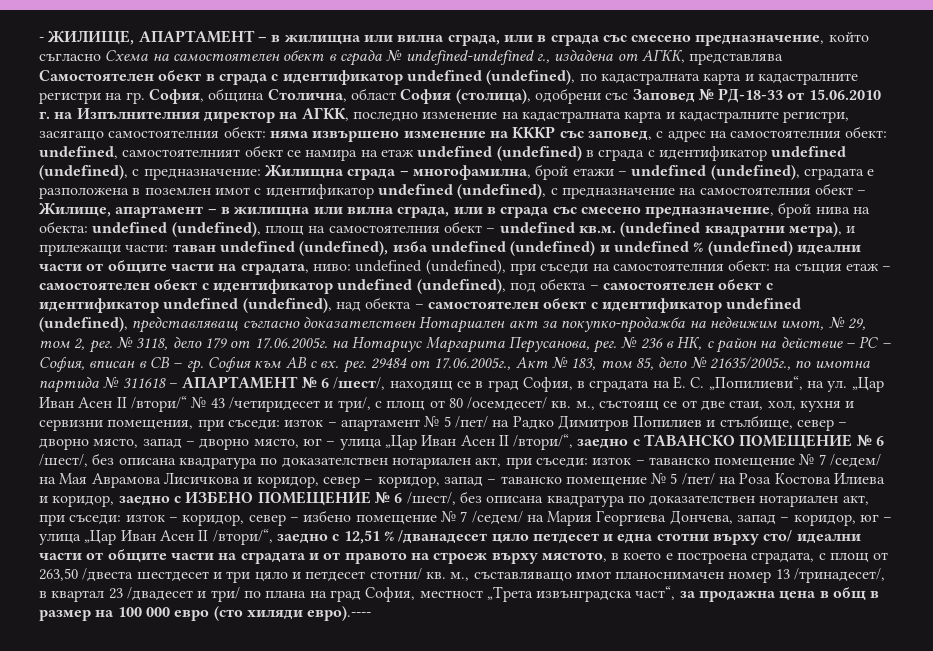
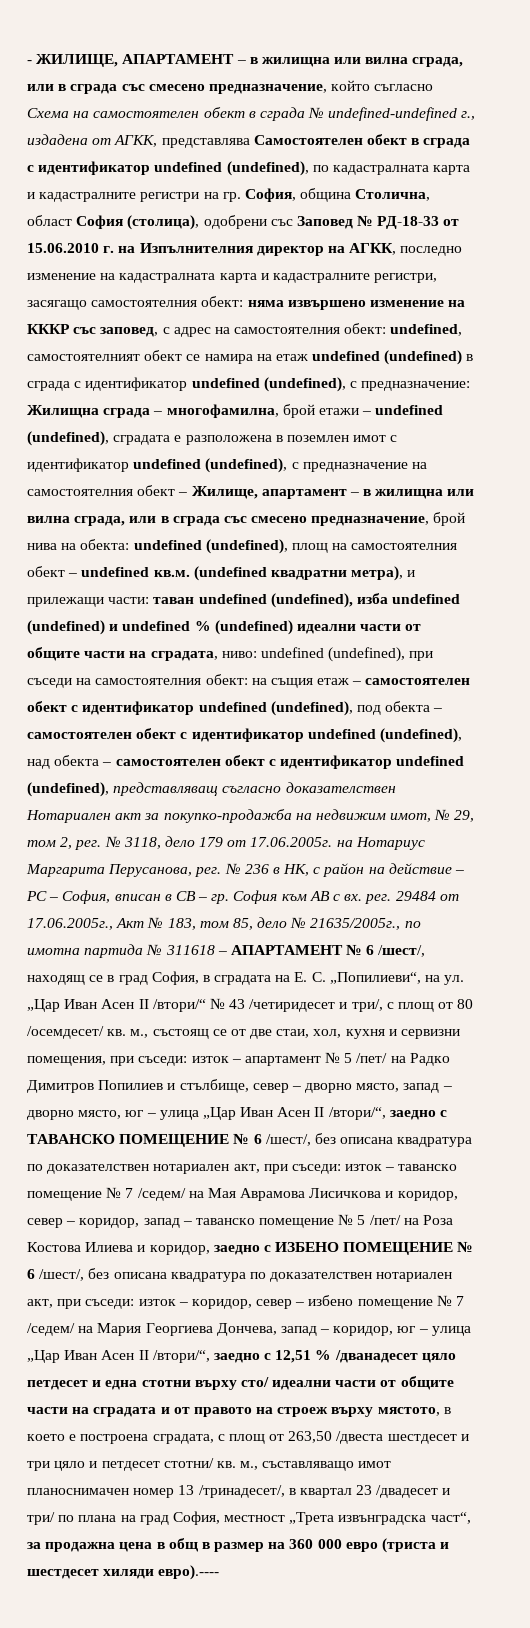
[117,607,142,617] 100 -> [289,1539,314,1549] 360
[213,606,243,621] (сто -> [382,1538,450,1553] [27,1569,99,1579] (триста и шестдесет

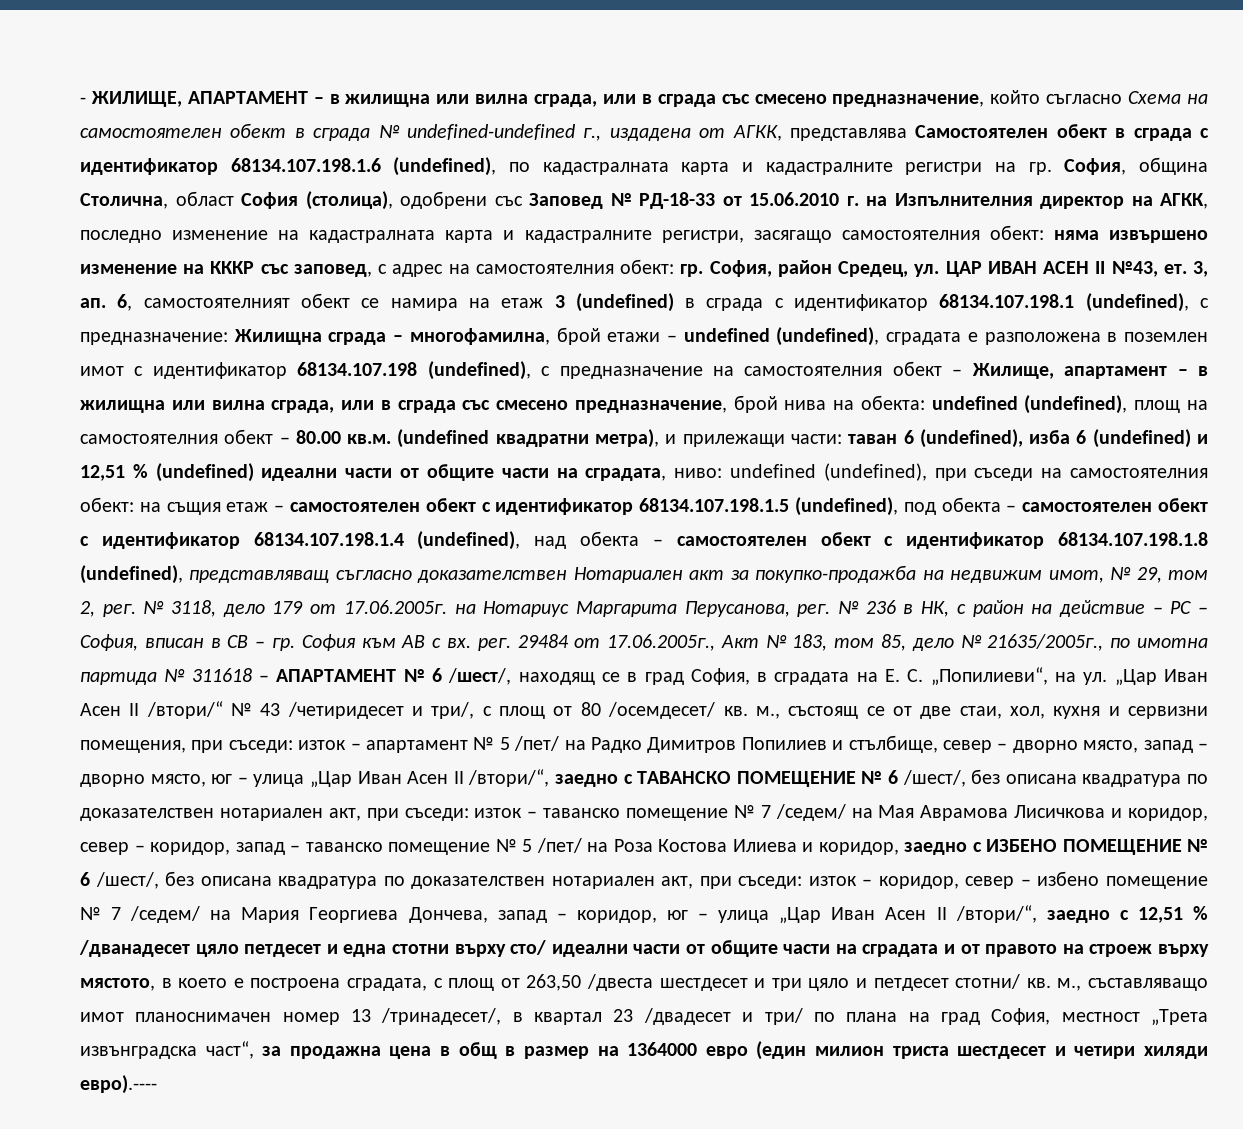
[154,162,223,172] undefined -> [230,158,381,172] 68134.107.198.1.6
[390,324,463,336] undefined, -> [680,260,1208,277] [80,294,133,311] гр. София, район Средец, ул. ЦАР ИВАН АСЕН II №43, ет. 3, ап. 6,
[312,351,381,361] undefined -> [554,295,565,308] 3
[191,378,260,388] undefined -> [939,294,1075,308] 68134.107.198.1
[133,459,202,469] undefined -> [297,362,418,376] 68134.107.198
[81,567,150,577] undefined -> [295,430,341,444] 80.00
[198,594,267,604] undefined -> [903,430,914,444] 6
[392,594,461,604] undefined -> [1076,430,1087,444] 6
[122,621,191,631] undefined -> [80,465,125,481] 12,51
[198,702,267,712] undefined -> [639,498,790,512] 68134.107.198.1.5
[307,729,376,739] undefined -> [253,532,404,546] 68134.107.198.1.4
[396,756,465,766] undefined -> [1057,532,1208,546] 68134.107.198.1.8
[289,1538,450,1553] [27,1569,99,1579] 360 000 евро (триста и шестдесет -> [627,1041,1136,1060] 1364000 евро (един милион триста шестдесет и четири

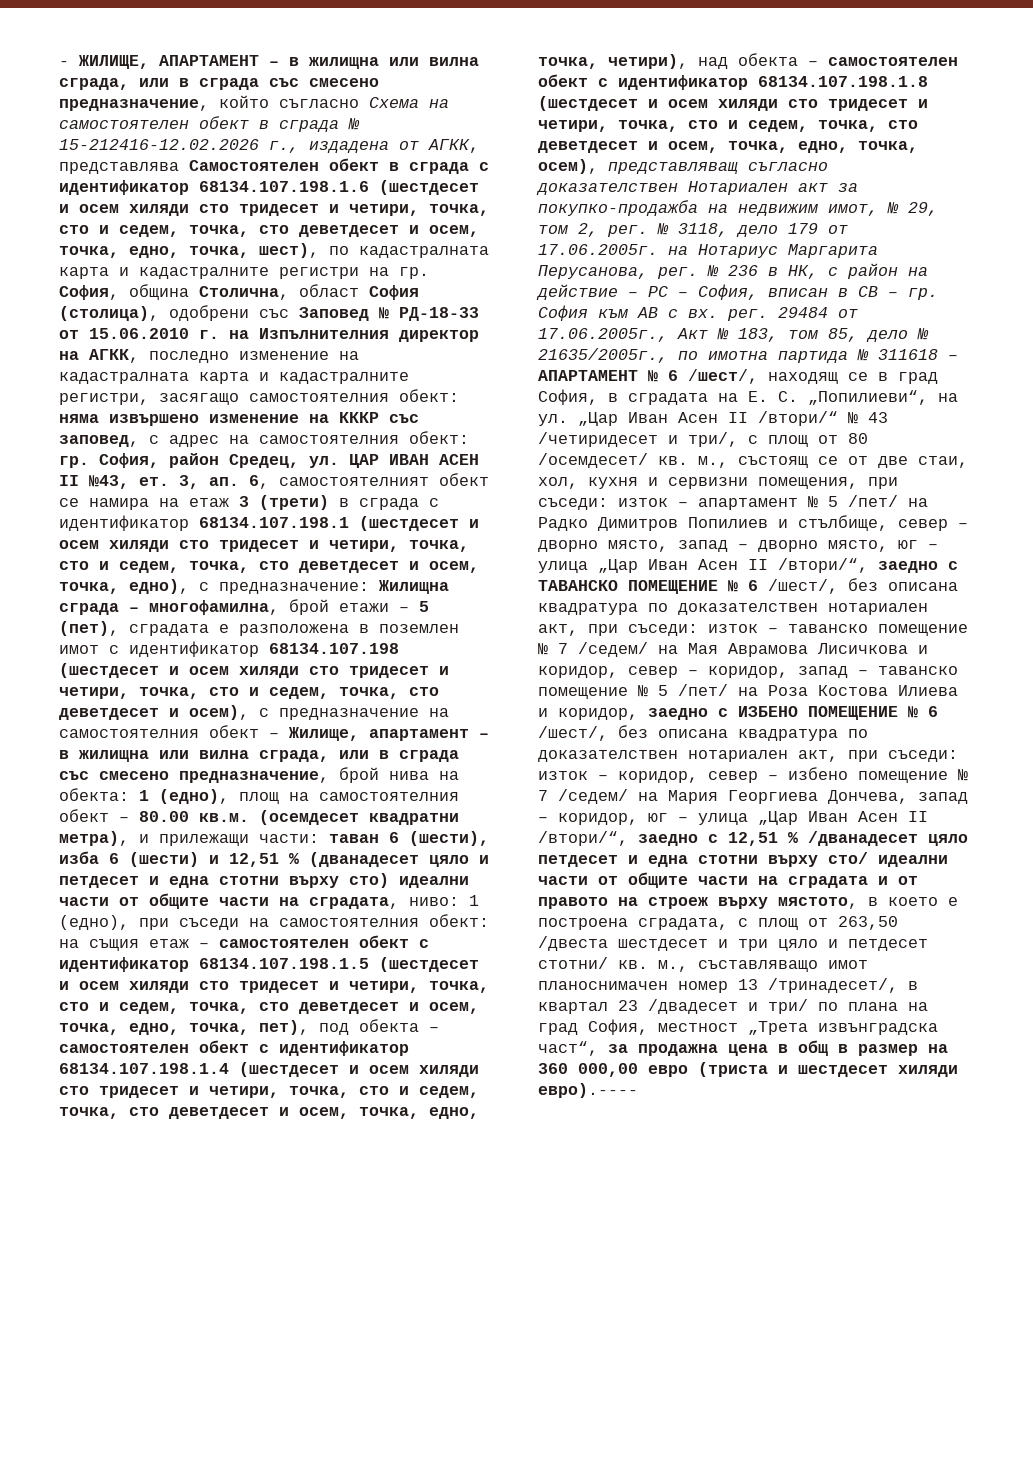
[407,124,575,140] undefined-undefined -> [59,139,259,150] 15-212416-12.02.2026
[393,157,497,176] (undefined), -> [379,180,479,195] [59,204,489,216] [59,225,479,237] [59,243,319,258] (шестдесет и осем хиляди сто тридесет и четири, точка, сто и седем, точка, сто деветдесет и осем, точка, едно, точка, шест),
[575,293,674,312] (undefined) -> [259,495,329,510] (трети)
[1085,293,1189,312] (undefined), -> [359,516,479,531] [59,540,469,552] [59,561,479,573] [59,579,189,594] (шестдесет и осем хиляди сто тридесет и четири, точка, сто и седем, точка, сто деветдесет и осем, точка, едно),
[683,327,880,346] undefined (undefined), -> [419,601,429,612] [59,621,119,636] 5 (пет),
[427,361,531,380] (undefined), -> [59,663,449,678] [59,687,439,699] [59,705,249,720] (шестдесет и осем хиляди сто тридесет и четири, точка, сто и седем, точка, сто деветдесет и осем),
[931,395,1128,414] undefined (undefined), -> [139,789,229,804] 1 (едно),
[397,429,490,448] (undefined -> [259,810,359,825] (осемдесет
[919,429,1023,448] (undefined), -> [409,831,489,846] (шести),
[1092,429,1191,448] (undefined) -> [129,852,199,867] (шести)
[155,463,254,482] (undefined) -> [309,852,489,867] [59,873,389,888] (дванадесет цяло и петдесет и една стотни върху сто)
[729,463,927,481] undefined (undefined), -> [469,895,479,906] [59,915,129,930] 1 (едно),
[795,497,898,516] (undefined), -> [379,957,479,972] [59,981,489,993] [59,1002,479,1014] [59,1020,309,1035] (шестдесет и осем хиляди сто тридесет и четири, точка, сто и седем, точка, сто деветдесет и осем, точка, едно, точка, пет),
[417,531,521,550] (undefined), -> [239,1062,479,1077] [59,1086,479,1098] [59,1107,479,1119] [538,54,688,69] (шестдесет и осем хиляди сто тридесет и четири, точка, сто и седем, точка, сто деветдесет и осем, точка, едно, точка, четири),
[80,565,183,584] (undefined), -> [538,96,928,111] [538,120,918,132] [538,141,918,153] [538,159,598,174] (шестдесет и осем хиляди сто тридесет и четири, точка, сто и седем, точка, сто деветдесет и осем, точка, едно, точка, осем),
[627,1041,1136,1060] 1364000 евро (един милион триста шестдесет и четири -> [538,1062,888,1077] 360 000,00 евро (триста и шестдесет

